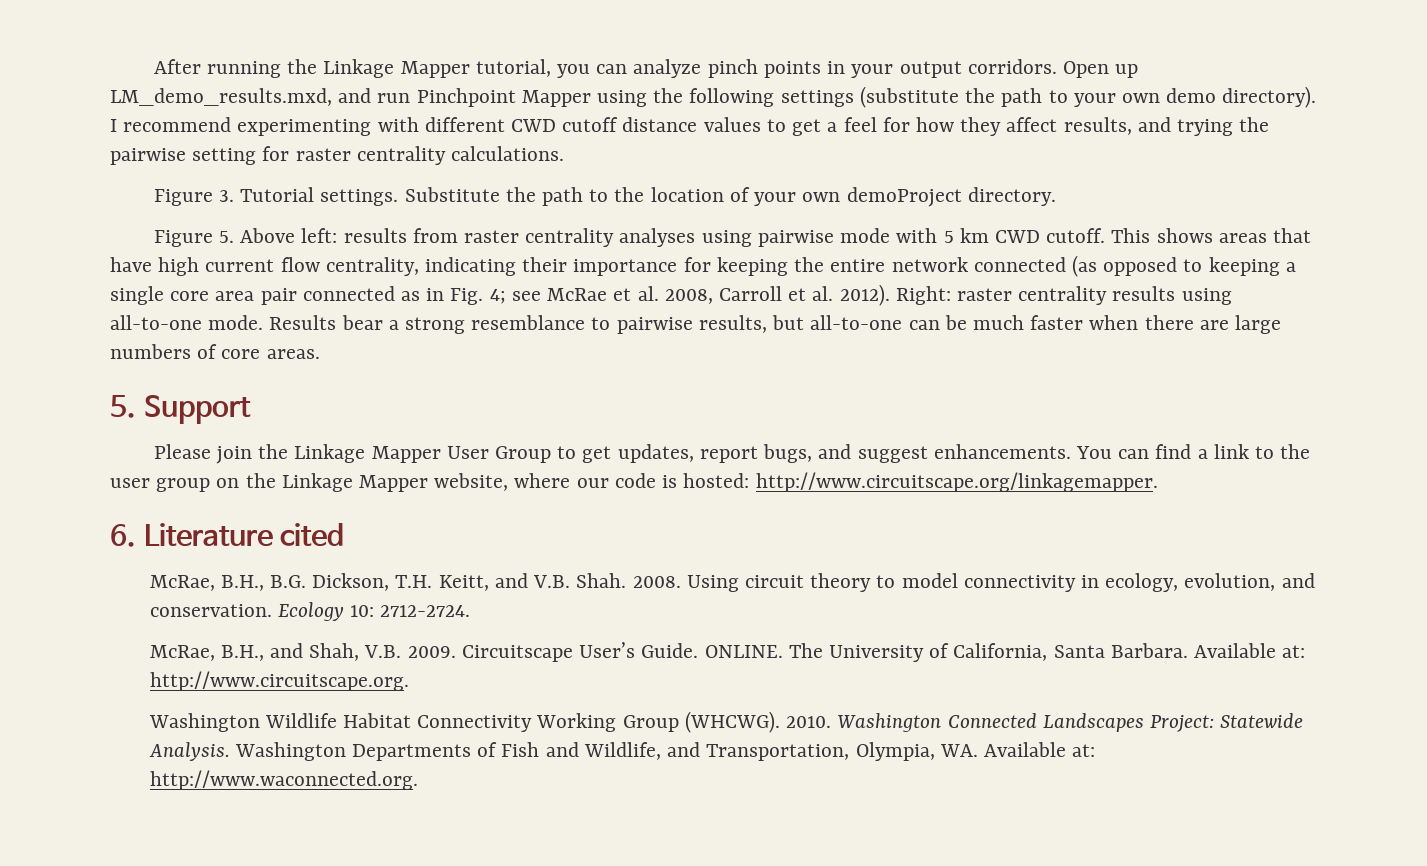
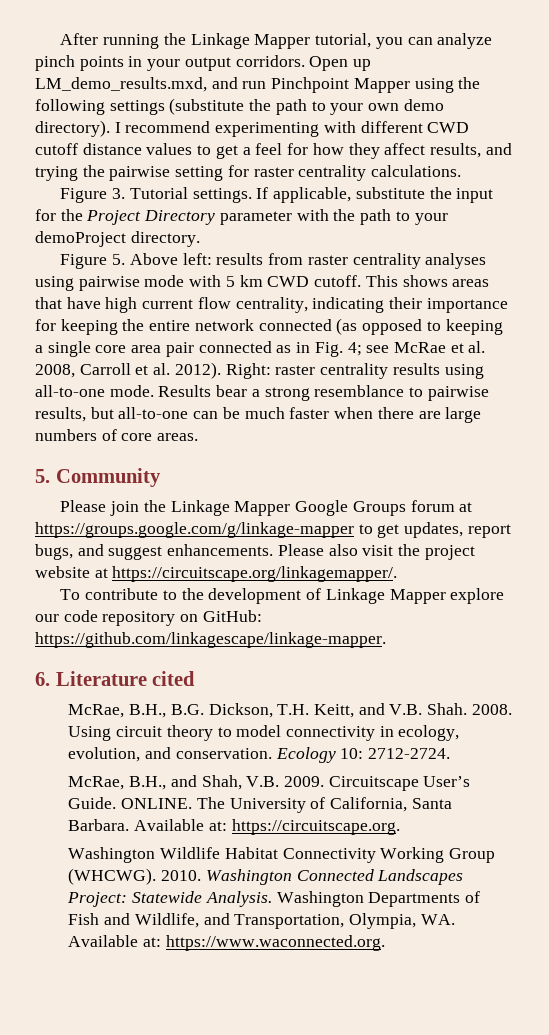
[404,187,841,206] Substitute the path to the location of your own -> [256,187,494,203] [35,209,448,225] If applicable, substitute the input for the Project Directory parameter with the path to your
[143,395,251,424] Support -> [55,468,161,487] Community
[446,446,552,463] User Group -> [295,500,473,516] [35,522,354,538] Google Groups forum at https://groups.google.com/g/linkage-mapper
[1075,444,1311,459] [110,472,1158,492] You can find a link to the user group on the Linkage Mapper website, where our code is hosted: http://www.circuitscape.org/linkagemapper. -> [277,544,475,560] [35,566,398,582] [60,588,505,604] [35,610,262,626] [35,632,386,648] Please also visit the project website at https://circuitscape.org/linkagemapper/. // To contribute to the development of Linkage Mapper explore our code repository on GitHub: https://github.com/linkagescape/linkage-mapper.
[149,671,409,691] http://www.circuitscape.org. -> [231,819,400,835] https://circuitscape.org.
[149,770,418,790] http://www.waconnected.org. -> [165,935,385,951] https://www.waconnected.org.

